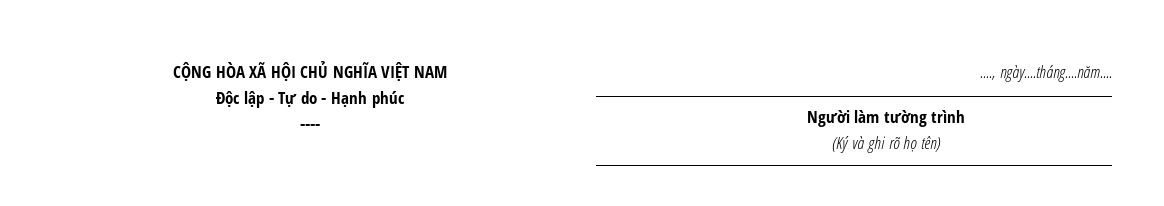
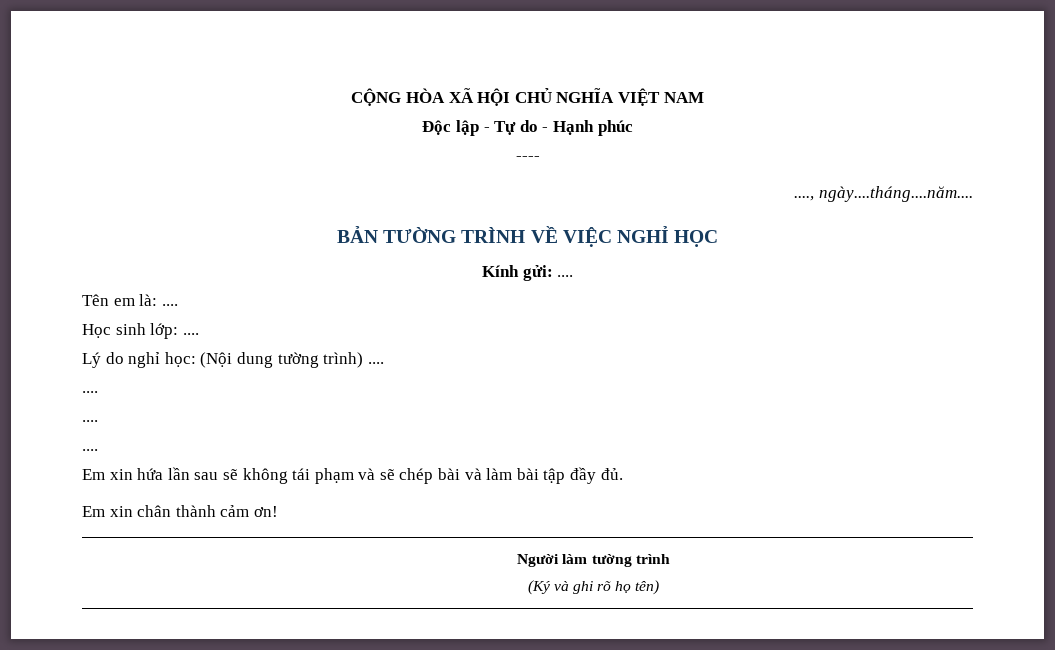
(1112, 73) none -> [336,226,719,247] [481,265,574,281] [82,294,178,306] [82,323,199,339] [82,352,384,368] [82,391,98,393] [82,420,98,422] [82,449,98,451] [82,467,623,484] [82,505,278,517] // BẢN TƯỜNG TRÌNH VỀ VIỆC NGHỈ HỌC // Kính gửi: .... // Tên em là: .... // Học sinh lớp: .... // Lý do nghỉ học: (Nội dung tường trình) .... // .... // .... // .... // Em xin hứa lần sau sẽ không tái phạm và sẽ chép bài và làm bài tập đầy đủ. // Em xin chân thành cảm ơn!

